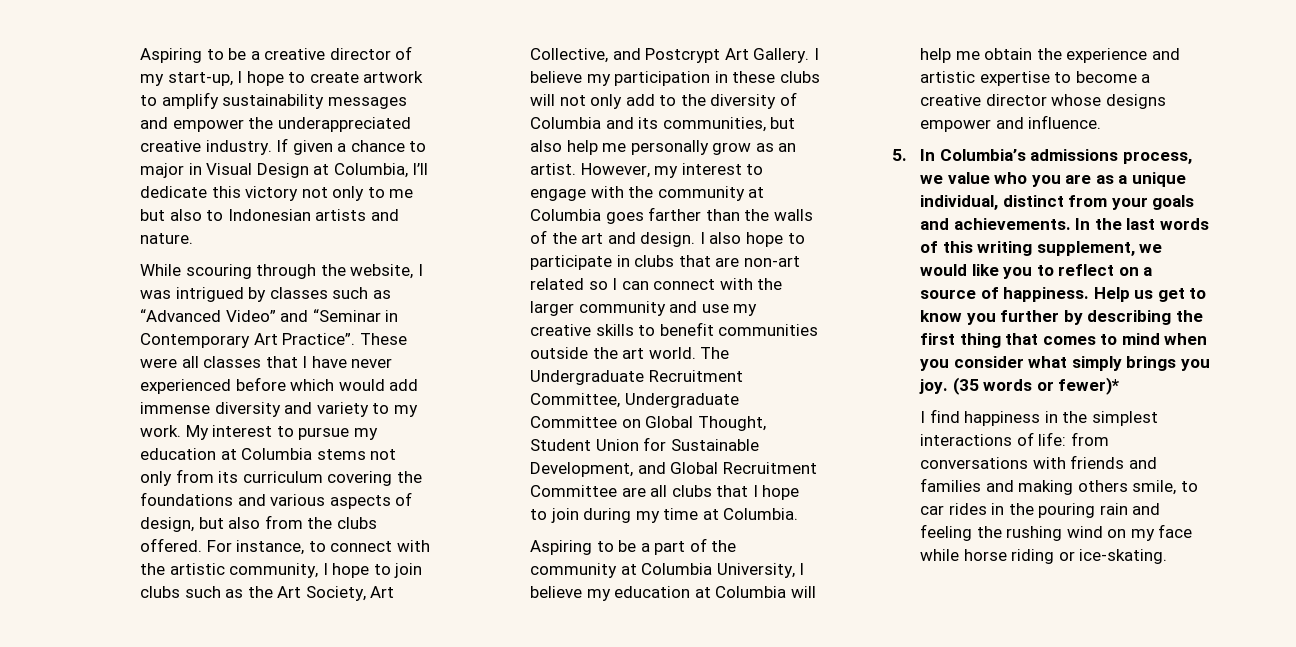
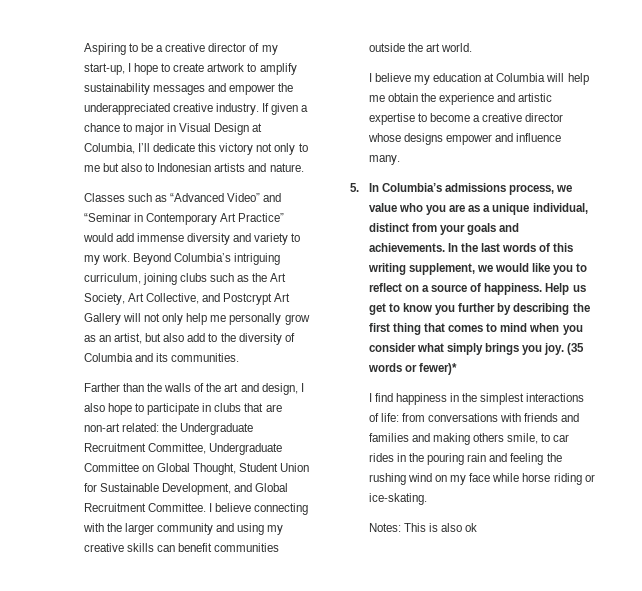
[139,264,423,279] [139,287,328,302] While scouring through the website, I was intrigued by classes -> [83,193,125,202] Classes
[282,333,407,345] [139,356,393,368] [139,377,335,394] Practice”. These were all classes that I have never experienced before which -> [238,213,285,222] Practice”
[185,425,378,440] [139,448,397,460] [139,469,422,486] [139,492,413,509] [139,515,377,532] [139,538,430,555] [139,563,423,578] My interest to pursue my education at Columbia stems not only from its curriculum covering the foundations and various aspects of design, but also from the clubs offered. For instance, to connect with the artistic community, I hope to join -> [133,253,281,265] [83,273,177,285] Beyond Columbia’s intriguing curriculum, joining
[753,48,819,63] [529,71,820,86] [529,94,623,109] Gallery. I believe my participation in these clubs will not only -> [83,313,310,325] [83,333,185,344] Gallery will not only help me personally grow as an artist, but also
[662,117,796,132] [529,140,797,155] [529,163,764,178] [529,186,765,201] [529,207,702,224] communities, but also help me personally grow as an artist. However, my interest to engage with the community at Columbia goes farther -> [171,353,240,362] [83,383,120,392] communities. // Farther
[640,232,696,247] design. -> [261,383,298,395] design,
[529,278,783,290] [529,301,758,316] [529,322,819,336] [529,347,730,359] related so I can connect with the larger community and use my creative skills to benefit communities outside the art world. The -> [121,423,178,432] related: the
[529,485,800,500] [529,508,799,523] [529,538,737,555] [529,563,795,578] Committee are all clubs that I hope to join during my time at Columbia. // Aspiring to be a part of the community at Columbia University, -> [147,503,309,515] [82,523,284,535] [83,543,280,552] [368,43,473,52] Committee. I believe connecting with the larger community and using my creative skills can benefit communities outside the art world. //
[1028,115,1102,129] influence. -> [516,133,562,142] [368,155,400,165] influence many.
(1168, 556) none -> [368,523,478,532] // Notes: This is also ok

